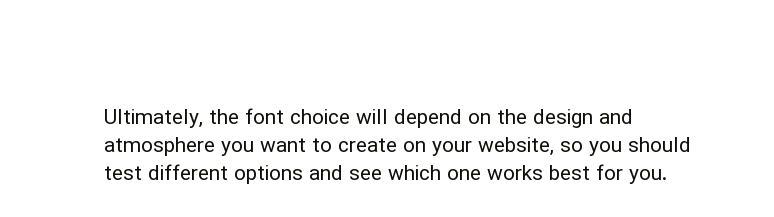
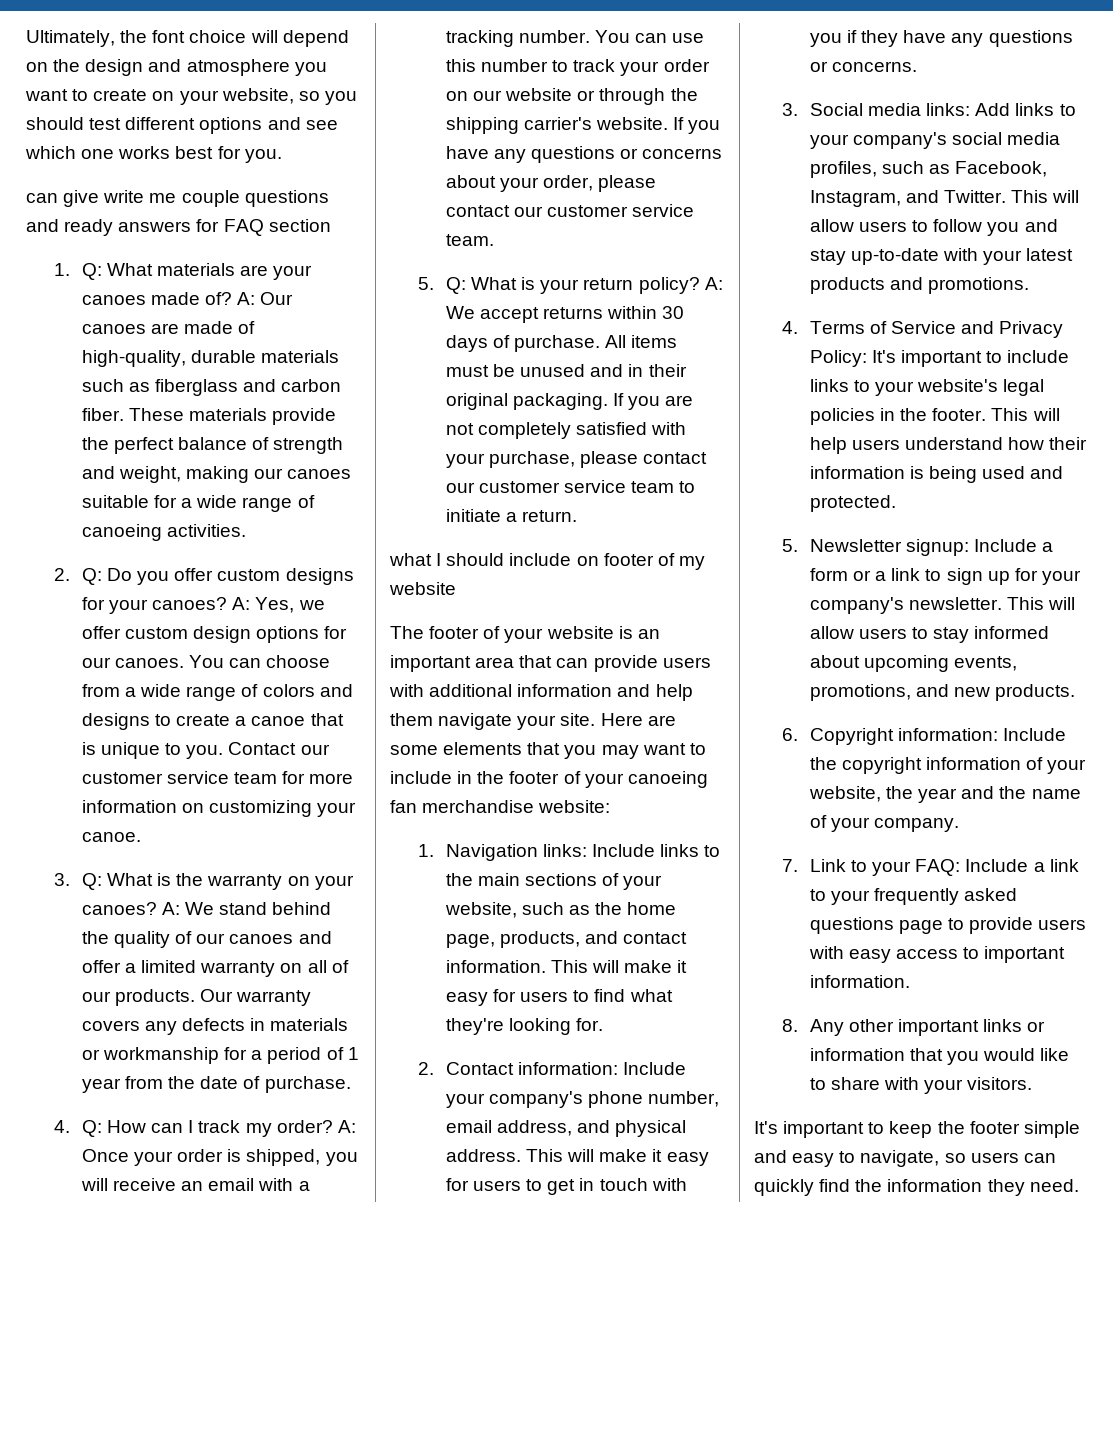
(667, 176) none -> [26,190,329,207] [26,219,331,236] [53,263,313,280] [81,292,294,305] [81,321,256,334] [81,350,340,367] [81,379,342,396] [81,408,337,425] [81,437,344,454] [81,466,352,483] [81,495,315,512] [81,524,246,541] [53,568,354,585] [81,597,325,614] [81,626,348,643] [81,655,331,668] [81,684,353,701] [81,713,344,730] [81,742,330,759] [81,771,354,784] [81,800,357,817] [81,832,141,842] [53,873,354,890] [81,902,332,915] [81,931,332,948] [81,960,349,977] [81,989,312,1006] [81,1018,349,1035] [81,1047,359,1064] [81,1076,351,1093] [53,1120,356,1137] [81,1149,358,1166] [80,1178,310,1191] [445,30,705,47] [445,59,710,76] [445,88,698,105] [445,117,721,134] [445,146,723,163] [445,175,657,192] [445,204,695,217] [445,234,494,246] [417,277,723,294] [445,306,685,323] [445,335,678,352] [445,364,687,377] [445,393,694,410] [445,422,687,439] [445,451,708,468] [445,480,696,493] [445,509,578,522] [389,553,705,570] [389,582,456,595] [390,626,660,643] [390,655,711,672] [389,684,693,701] [390,713,676,730] [390,742,706,759] [390,771,708,788] [390,800,611,813] [417,844,721,861] [445,873,663,890] [444,902,677,918] [445,931,688,948] [445,960,688,973] [445,989,673,1006] [445,1018,604,1035] [417,1062,687,1075] [445,1091,720,1108] [445,1120,687,1137] [445,1149,709,1166] [445,1178,687,1195] [809,30,1073,47] [809,61,917,72] [781,103,1076,116] [809,132,1061,149] [809,161,1048,178] [809,190,1080,207] [809,219,1058,236] [809,248,1074,265] [809,277,1030,294] [781,321,1064,338] [809,350,1070,367] [809,379,1045,396] [809,408,1060,425] [809,437,1088,454] [809,466,1064,483] [809,495,896,512] [781,539,1054,556] [809,568,1081,585] [809,597,1076,614] [809,626,1050,643] [809,655,1018,672] [809,684,1076,701] [781,728,1067,745] [809,757,1087,774] [808,786,1081,803] [809,815,960,832] [781,859,1079,876] [809,888,1018,905] [809,917,1087,934] [808,946,1066,963] [809,975,910,988] [781,1019,1046,1036] [809,1048,1070,1065] [809,1077,1033,1094] [754,1121,1080,1138] [754,1150,1056,1167] [754,1179,1079,1196] // can give write me couple questions and ready answers for FAQ section // 1. Q: What materials are your canoes made of? A: Our canoes are made of high-quality, durable materials such as fiberglass and carbon fiber. These materials provide the perfect balance of strength and weight, making our canoes suitable for a wide range of canoeing activities. // 2. Q: Do you offer custom designs for your canoes? A: Yes, we offer custom design options for our canoes. You can choose from a wide range of colors and designs to create a canoe that is unique to you. Contact our customer service team for more information on customizing your canoe. // 3. Q: What is the warranty on your canoes? A: We stand behind the quality of our canoes and offer a limited warranty on all of our products. Our warranty covers any defects in materials or workmanship for a period of 1 year from the date of purchase. // 4. Q: How can I track my order? A: Once your order is shipped, you will receive an email with a tracking number. You can use this number to track your order on our website or through the shipping carrier's website. If you have any questions or concerns about your order, please contact our customer service team. // 5. Q: What is your return policy? A: We accept returns within 30 days of purchase. All items must be unused and in their original packaging. If you are not completely satisfied with your purchase, please contact our customer service team to initiate a return. // what I should include on footer of my website // The footer of your website is an important area that can provide users with additional information and help them navigate your site. Here are some elements that you may want to include in the footer of your canoeing fan merchandise website: // 1. Navigation links: Include links to the main sections of your website, such as the home page, products, and contact information. This will make it easy for users to find what they're looking for. // 2. Contact information: Include your company's phone number, email address, and physical address. This will make it easy for users to get in touch with you if they have any questions or concerns. // 3. Social media links: Add links to your company's social media profiles, such as Facebook, Instagram, and Twitter. This will allow users to follow you and stay up-to-date with your latest products and promotions. // 4. Terms of Service and Privacy Policy: It's important to include links to your website's legal policies in the footer. This will help users understand how their information is being used and protected. // 5. Newsletter signup: Include a form or a link to sign up for your company's newsletter. This will allow users to stay informed about upcoming events, promotions, and new products. // 6. Copyright information: Include the copyright information of your website, the year and the name of your company. // 7. Link to your FAQ: Include a link to your frequently asked questions page to provide users with easy access to important information. // 8. Any other important links or information that you would like to share with your visitors. // It's important to keep the footer simple and easy to navigate, so users can quickly find the information they need.

